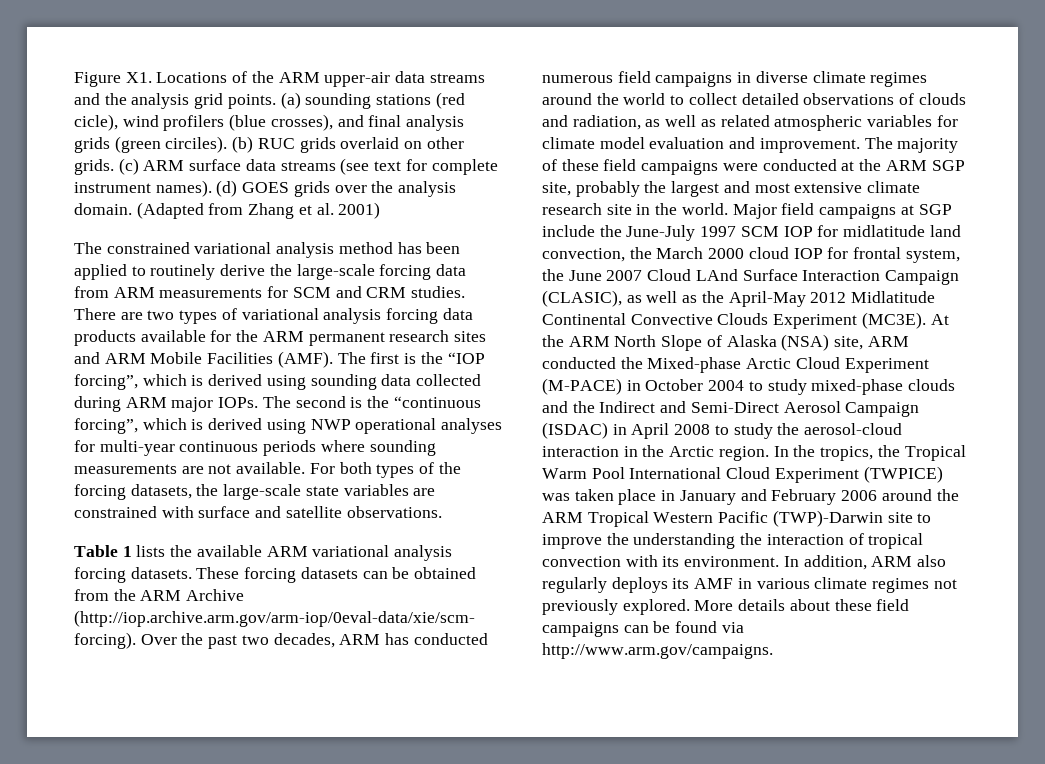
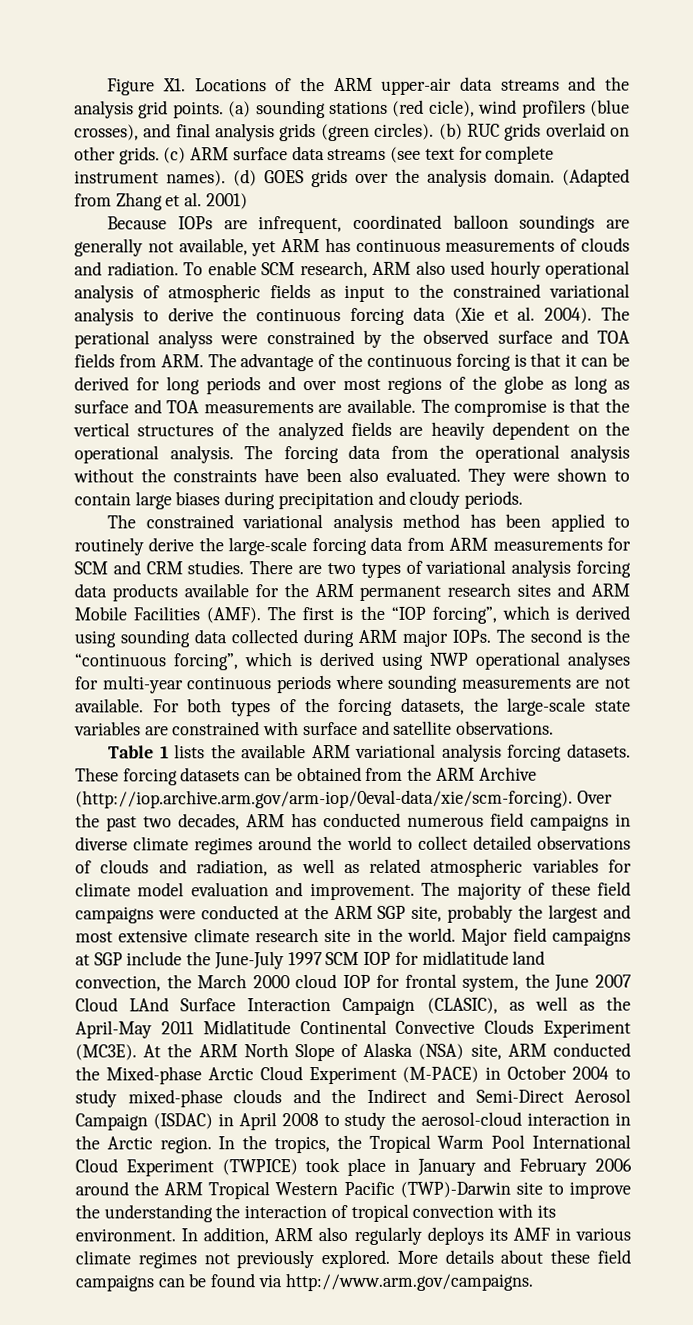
[165,136,228,153] circiles). -> [374,122,435,140] circles).
(381, 210) none -> [107,214,631,234] [74,237,630,257] [74,260,630,279] [74,283,631,303] [74,306,630,326] [74,329,630,349] [74,352,631,372] [74,375,630,395] [74,398,631,417] [73,421,630,441] [74,444,630,464] [73,467,630,486] [74,490,524,510] // Because IOPs are infrequent, coordinated balloon soundings are generally not available, yet ARM has continuous measurements of clouds and radiation. To enable SCM research, ARM also used hourly operational analysis of atmospheric fields as input to the constrained variational analysis to derive the continuous forcing data (Xie et al. 2004). The perational analyss were constrained by the observed surface and TOA fields from ARM. The advantage of the continuous forcing is that it can be derived for long periods and over most regions of the globe as long as surface and TOA measurements are available. The compromise is that the vertical structures of the analyzed fields are heavily dependent on the operational analysis. The forcing data from the operational analysis without the constraints have been also evaluated. They were shown to contain large biases during precipitation and cloudy periods.
[810,292,847,303] 2012 -> [160,1021,194,1035] 2011
[542,489,614,501] was taken -> [305,1158,341,1173] took

